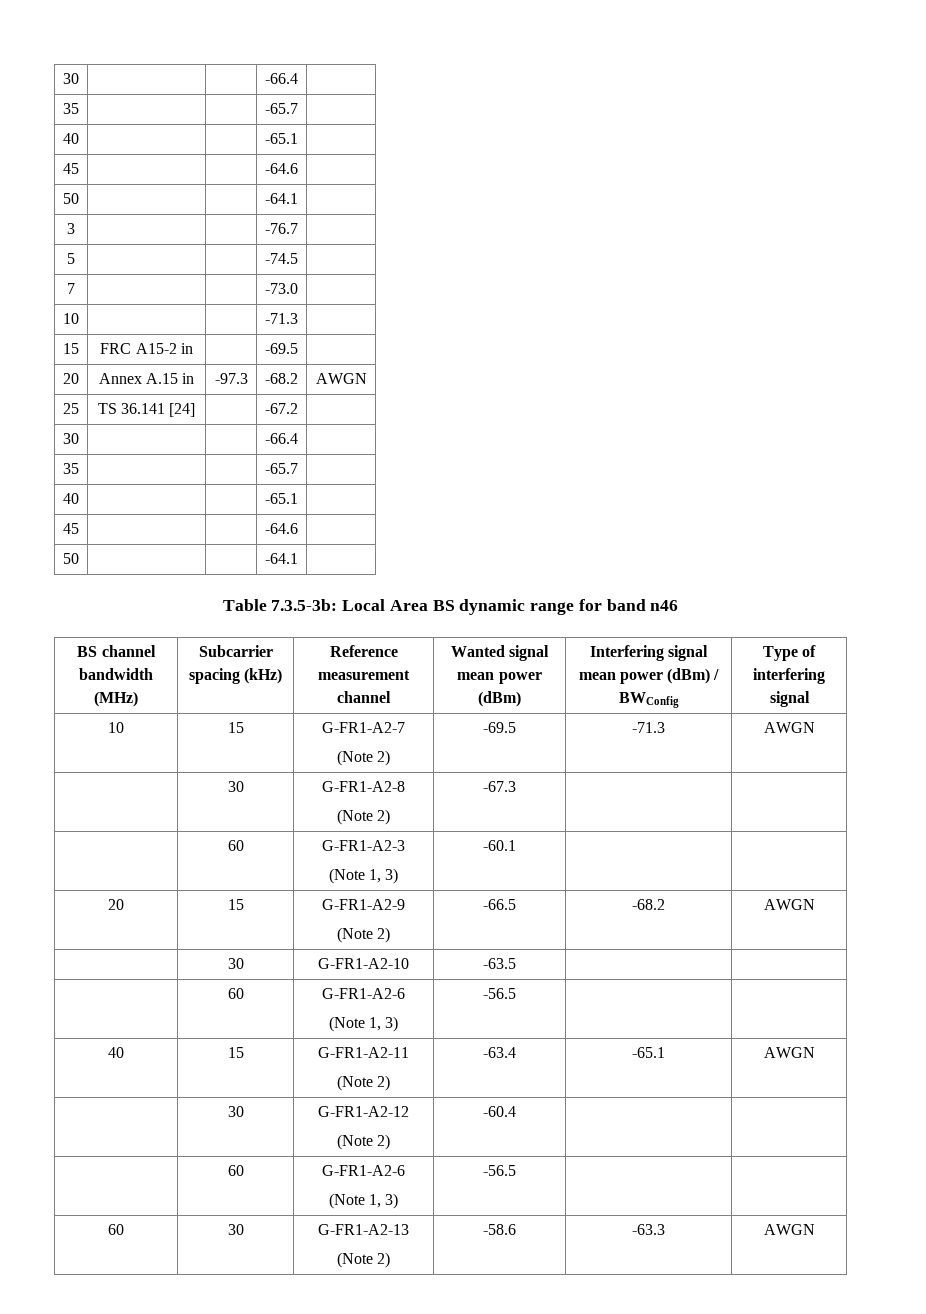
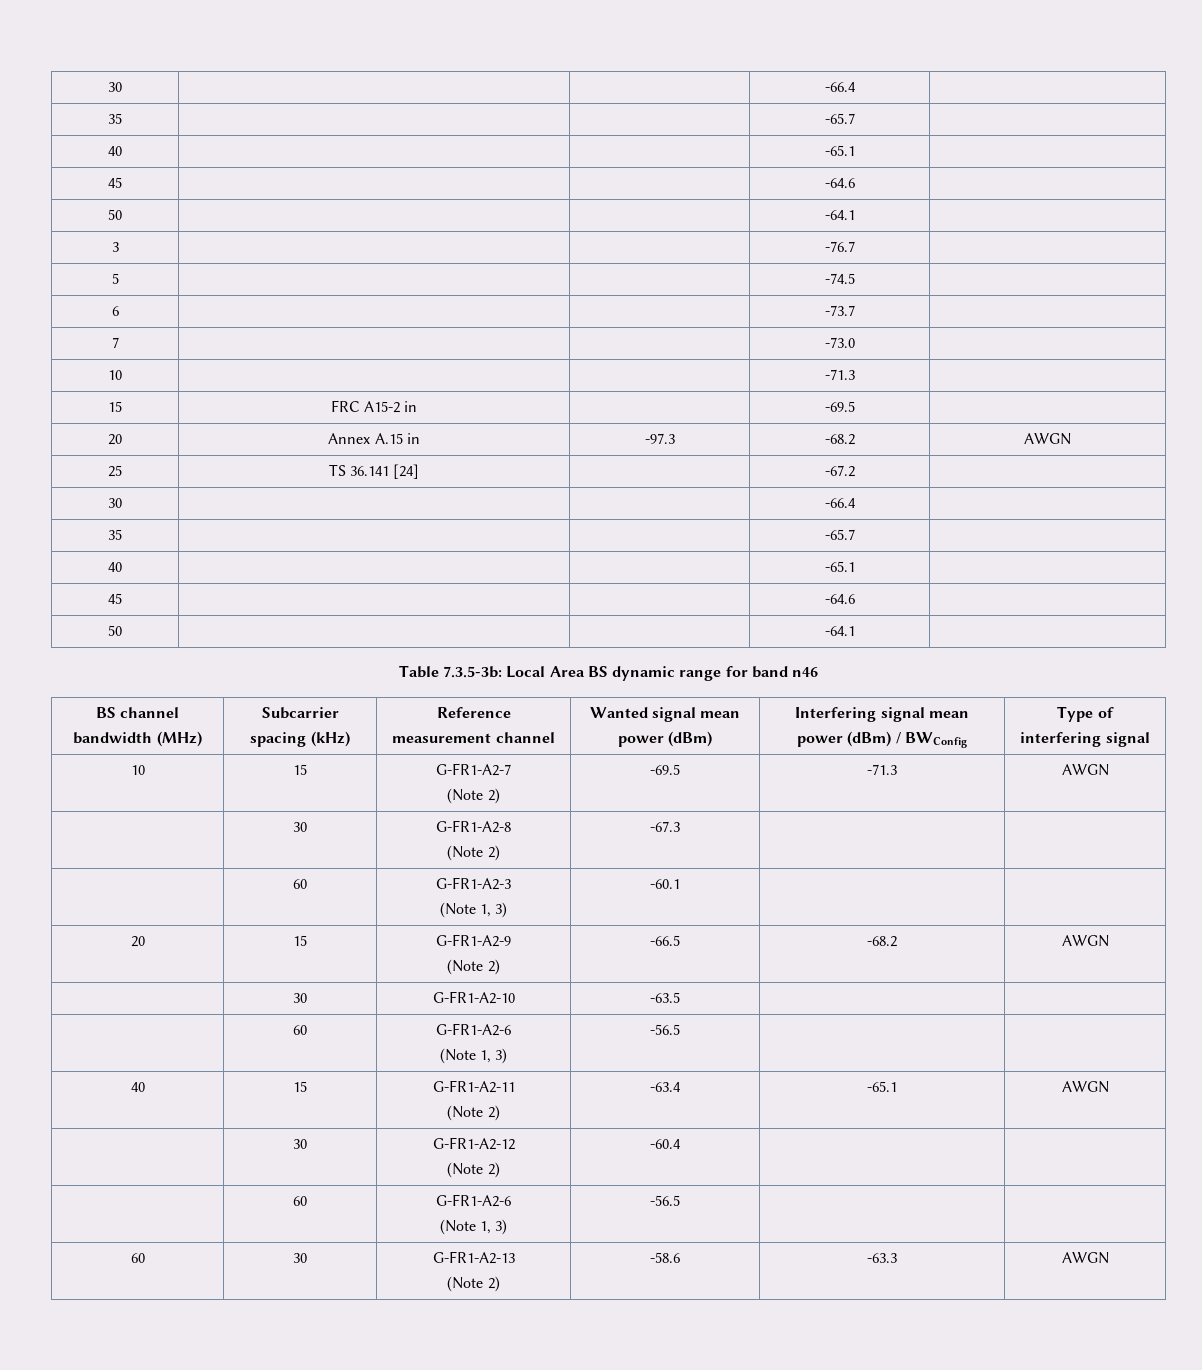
(298, 258) none -> [111,306,119,316] [824,305,855,316] // 6 | | | -73.7 |

